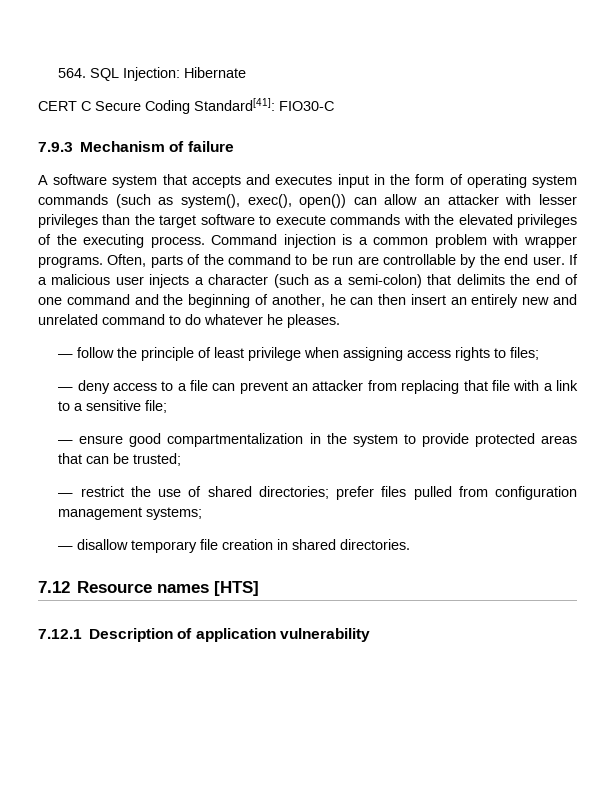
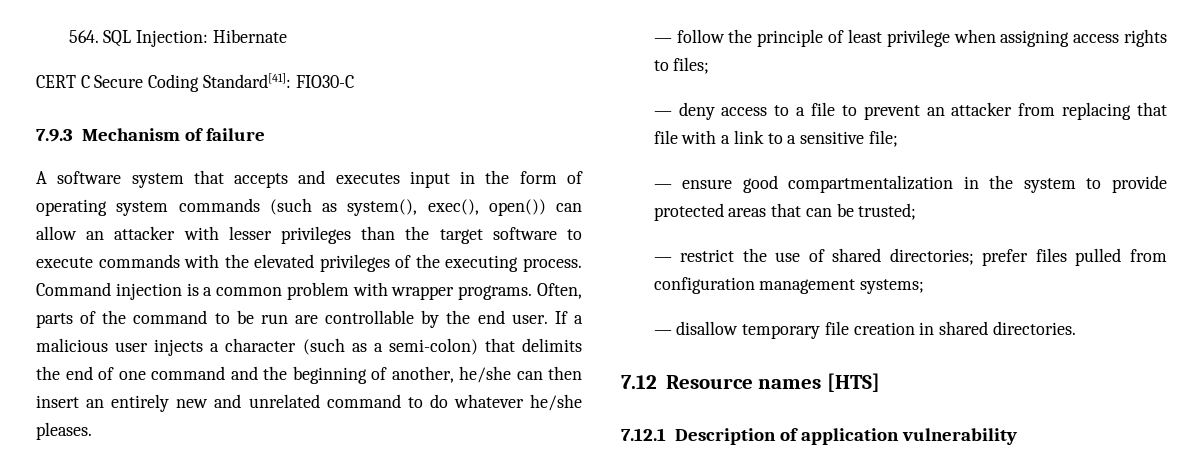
[329,294,346,305] he -> [459,366,511,383] he/she
[267,314,283,325] he -> [530,394,583,411] he/she
[212,383,236,391] can -> [841,105,857,116] to

